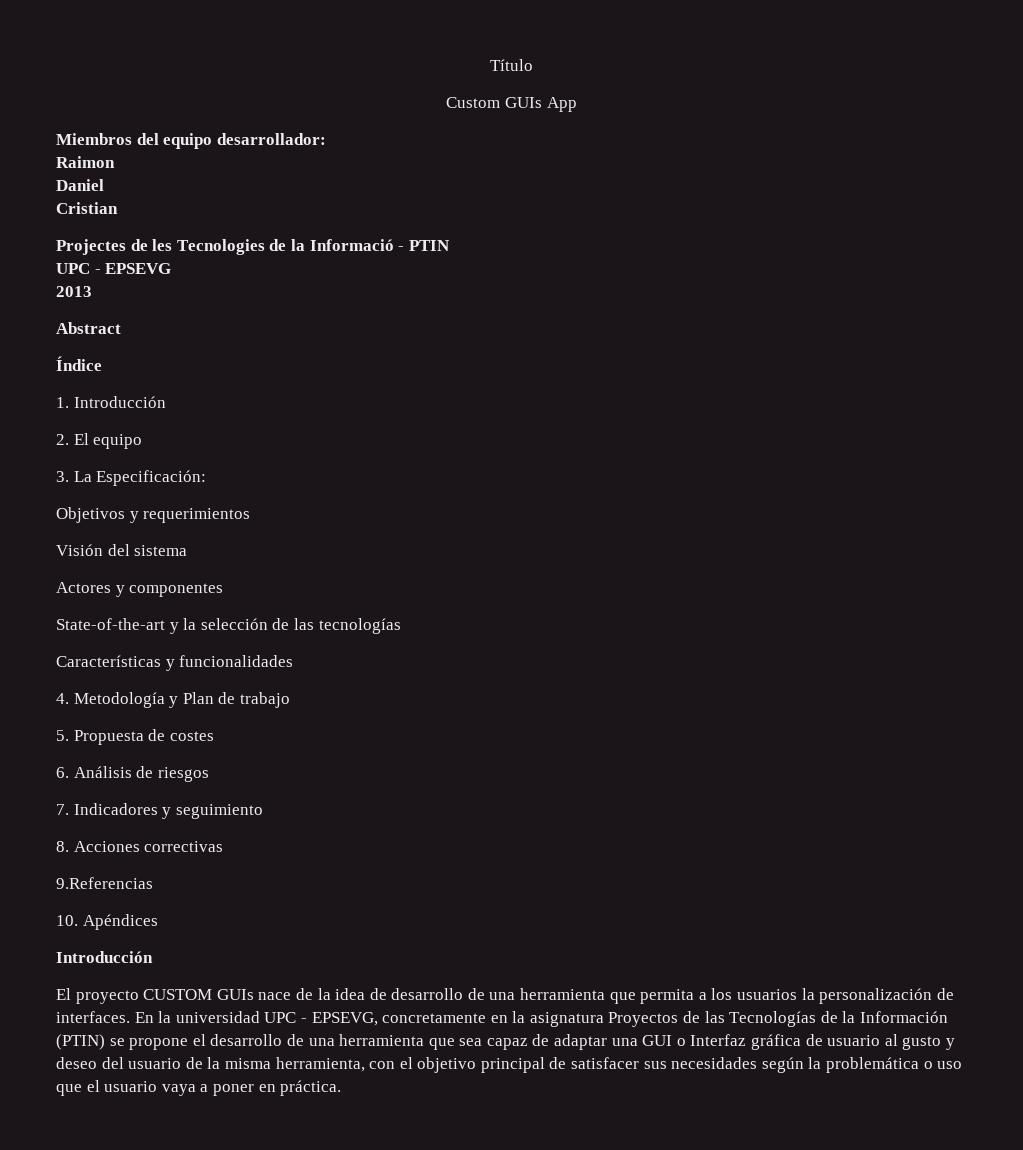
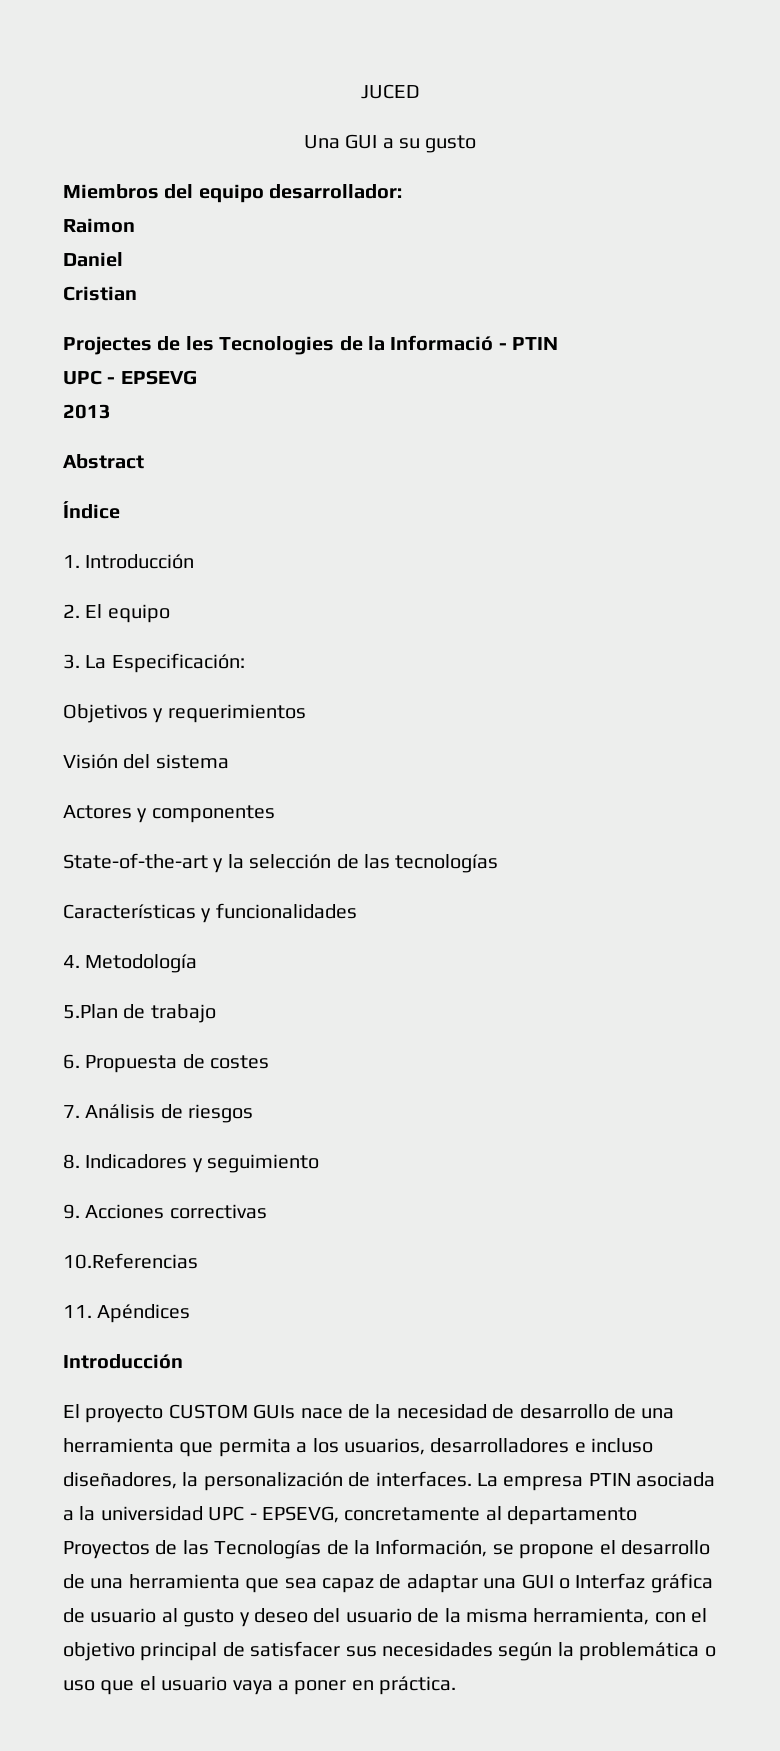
[490,59,533,71] [446,97,577,112] Título // Custom GUIs App -> [360,84,420,99] [303,134,477,153] JUCED // Una GUI a su gusto
[169,692,214,708] y Plan -> [63,1004,118,1019] // 5.Plan
[56,730,69,741] 5. -> [63,1054,80,1069] 6.
[56,767,69,778] 6. -> [63,1105,80,1118] 7.
[56,804,69,815] 7. -> [63,1154,80,1169] 8.
[56,841,69,852] 8. -> [63,1204,80,1219] 9.
[56,877,153,889] [56,915,78,926] 9.Referencias // 10. -> [63,1253,198,1269] [63,1305,92,1318] 10.Referencias // 11.
[335,988,366,1000] idea -> [396,1404,487,1419] necesidad
[737,988,954,1004] [56,1011,154,1023] usuarios la personalización de interfaces. En -> [344,1438,654,1455] [63,1471,716,1491] [63,1510,74,1521] usuarios, desarrolladores e incluso diseñadores, la personalización de interfaces. La empresa PTIN asociada a
[490,1011,604,1027] en la asignatura -> [485,1506,638,1525] al departamento
[860,1011,949,1023] [56,1034,105,1050] Información (PTIN) -> [375,1539,488,1557] Información,

